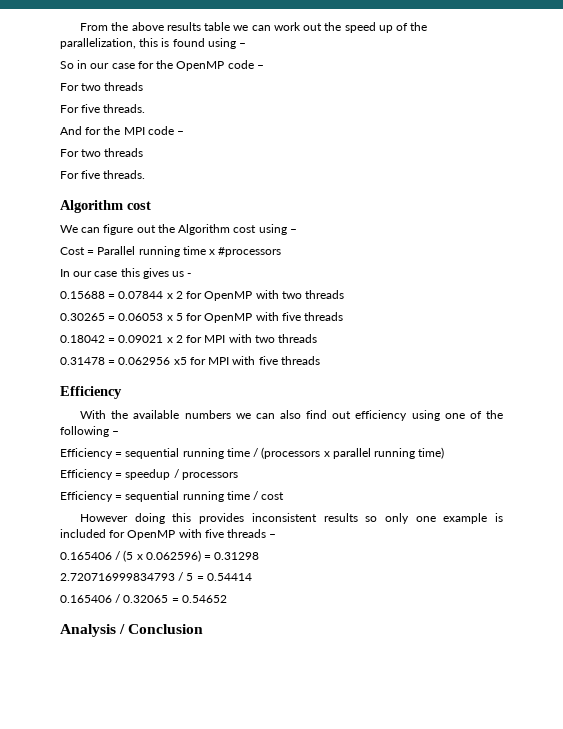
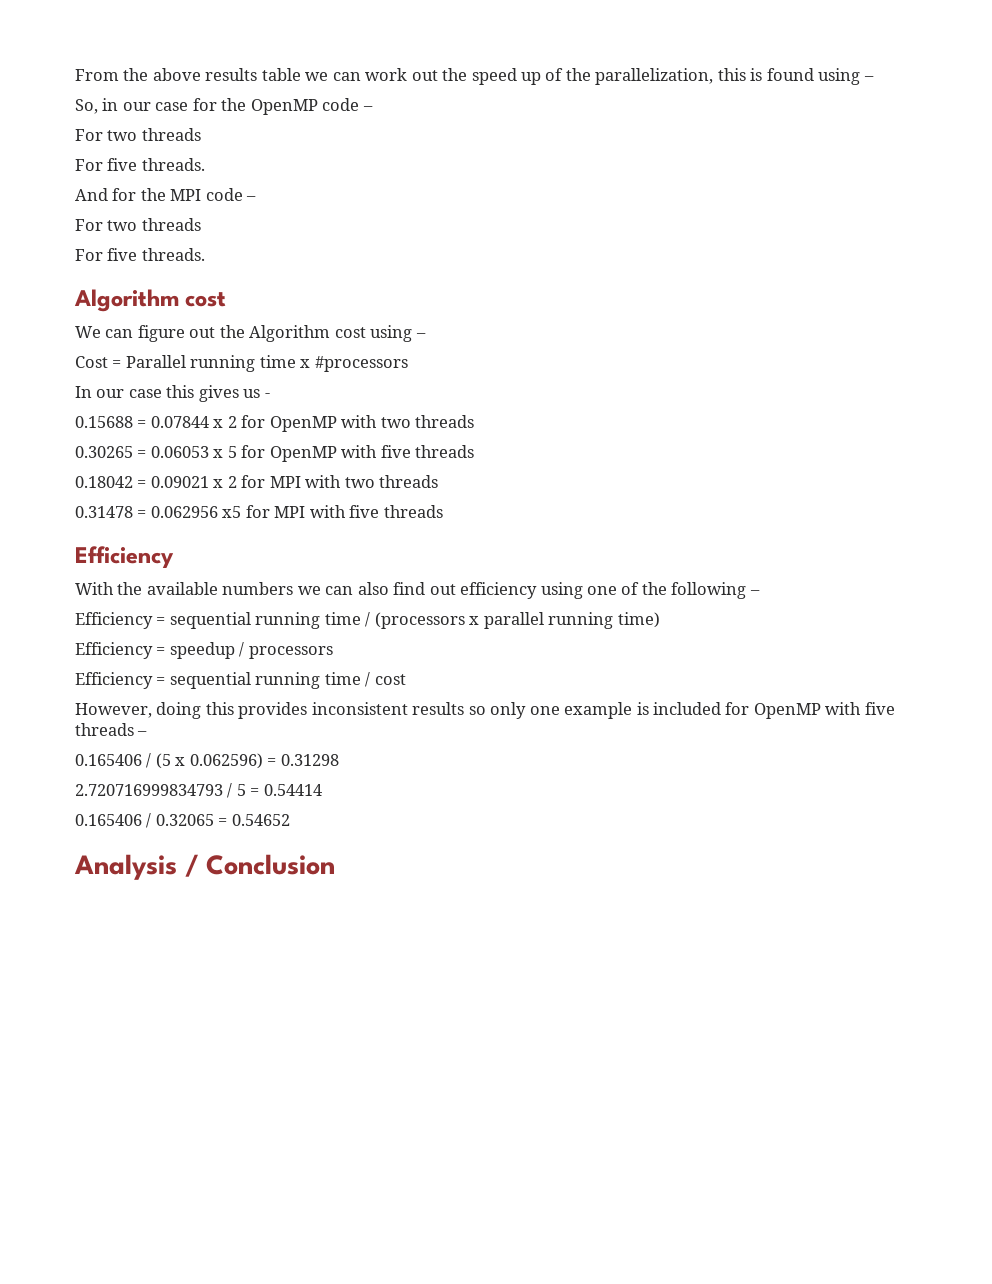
[60,61,74,69] So -> [75,99,98,114] So,
[80,514,129,522] However -> [75,703,152,718] However,

